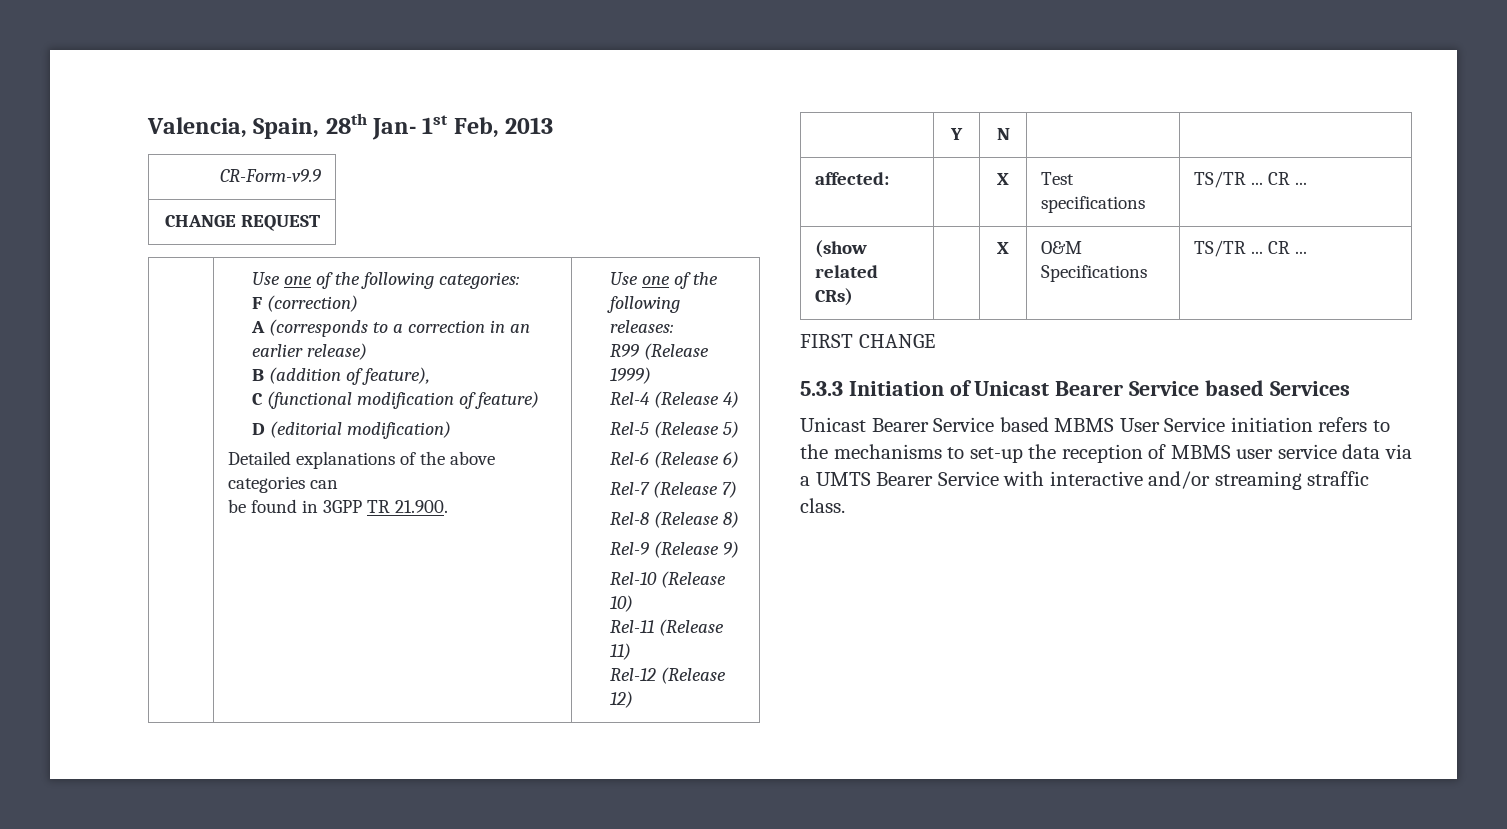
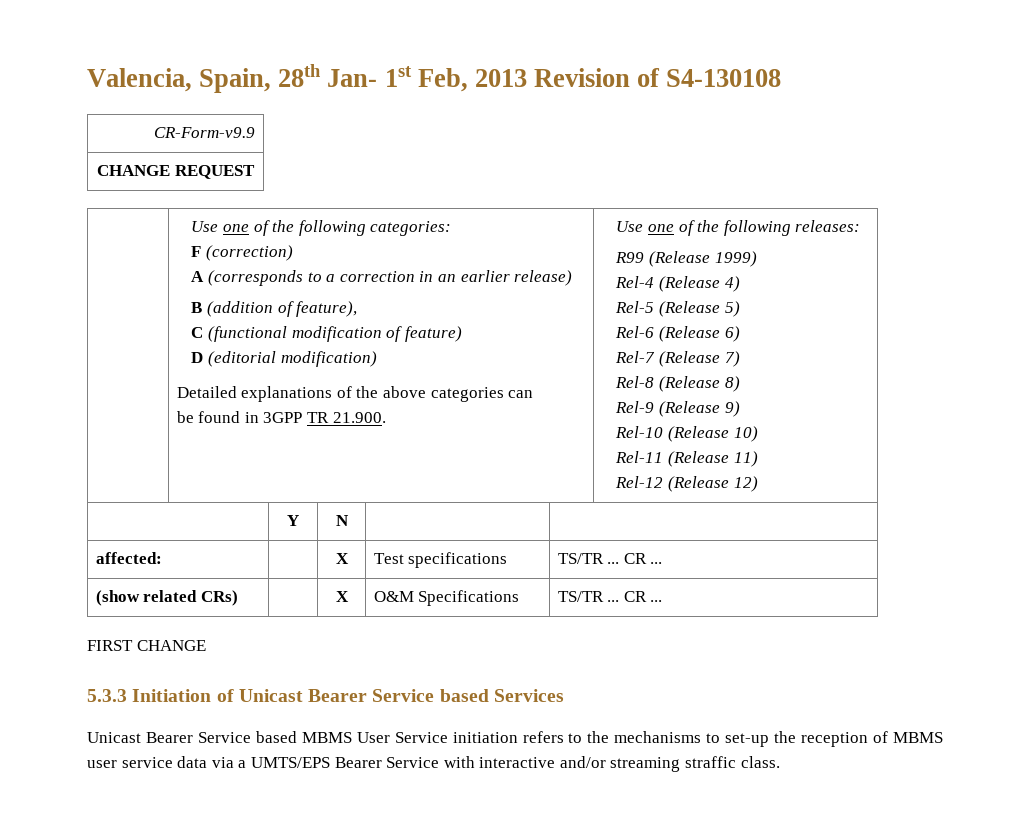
(554, 125) none -> [534,68,782,87] Revision of S4-130108
[815,472,871,486] UMTS -> [250,757,330,768] UMTS/EPS

